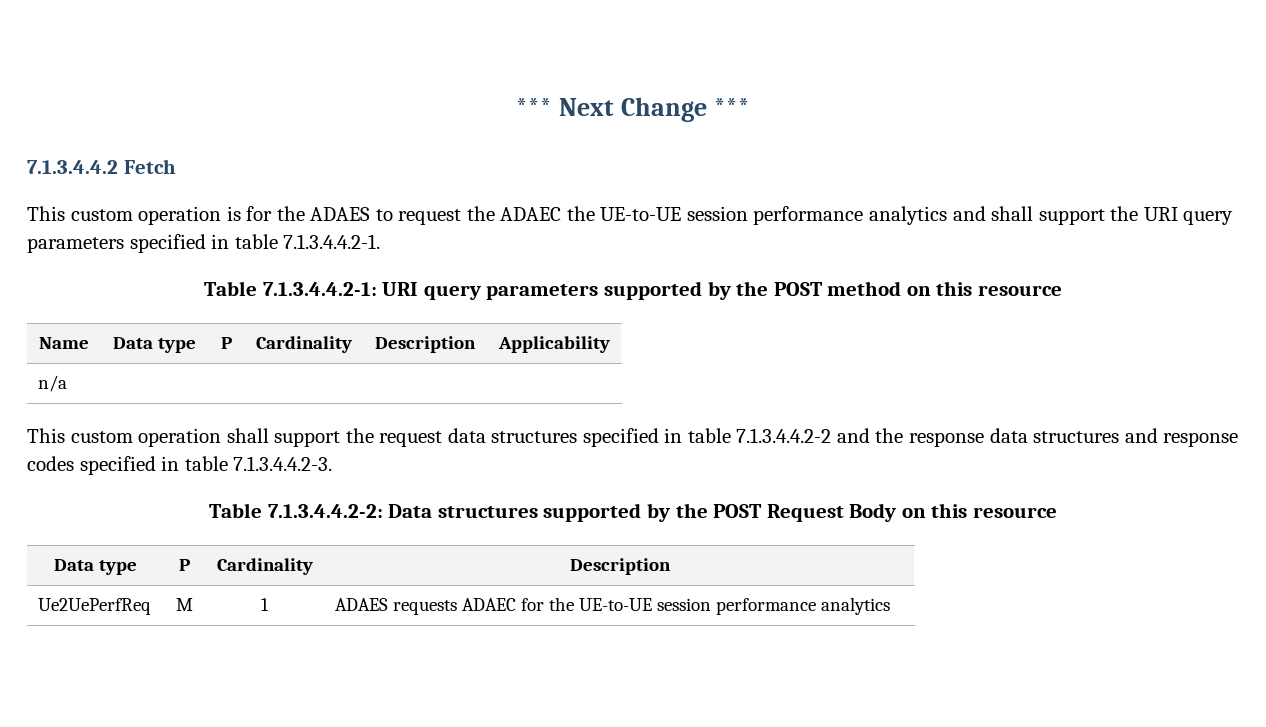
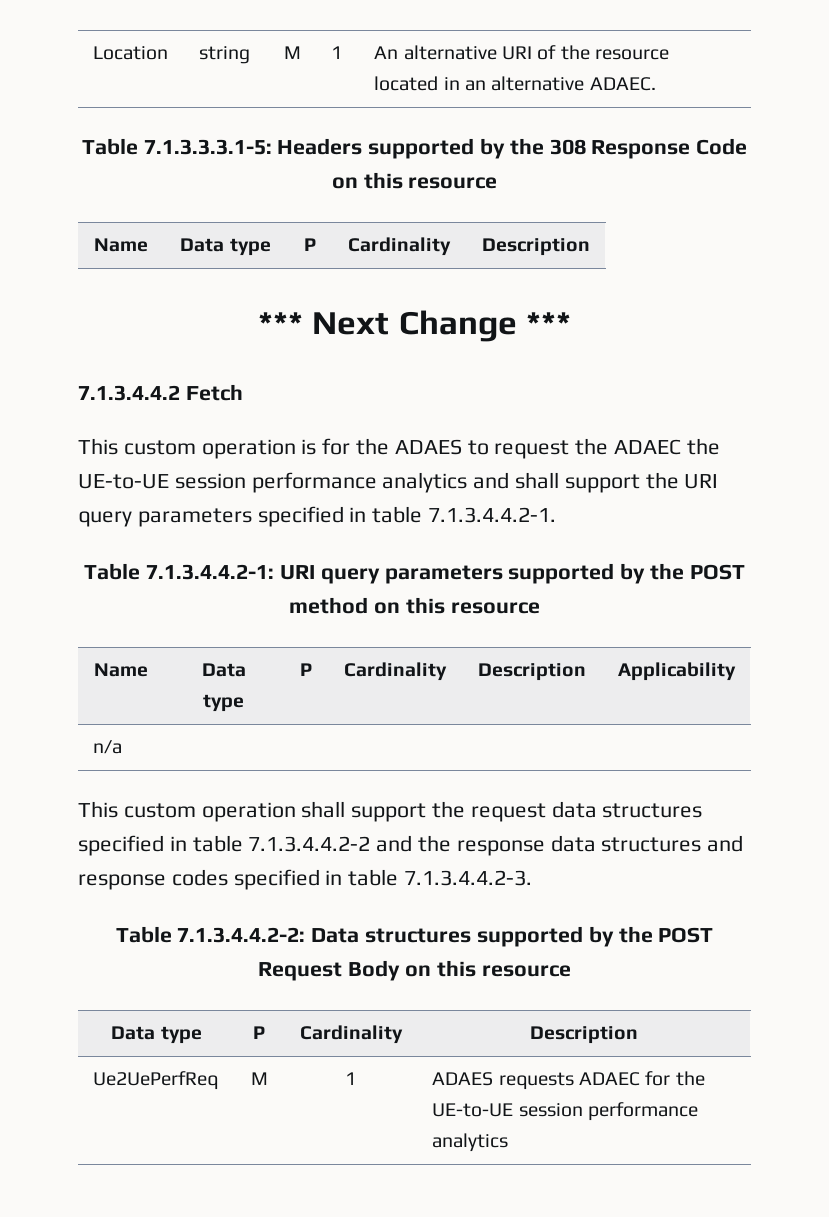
(516, 107) none -> [93,46,169,60] [199,46,251,64] [283,46,301,59] [331,46,343,59] [374,45,669,60] [374,76,656,91] [81,138,748,159] [331,172,498,189] [94,238,148,252] [180,238,271,256] [303,238,316,251] [347,237,451,256] [481,238,590,256] Location | string | M | 1 | An alternative URI of the resource located in an alternative ADAEC. // Table 7.1.3.3.3.1-5: Headers supported by the 308 Response Code on this resource // Name | Data type | P | Cardinality | Description //

